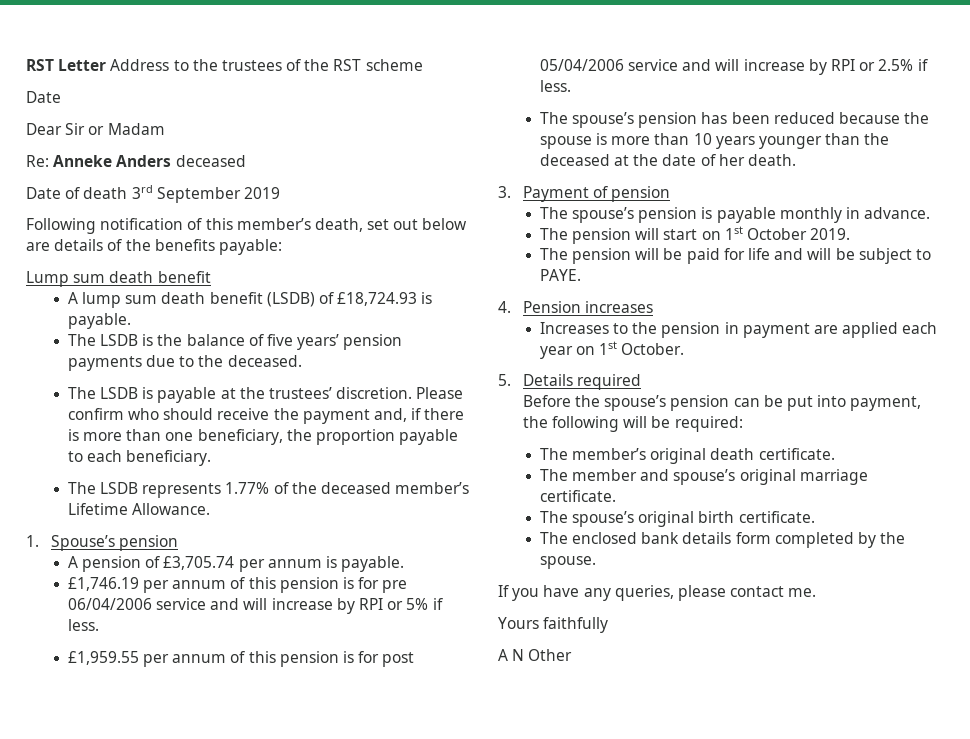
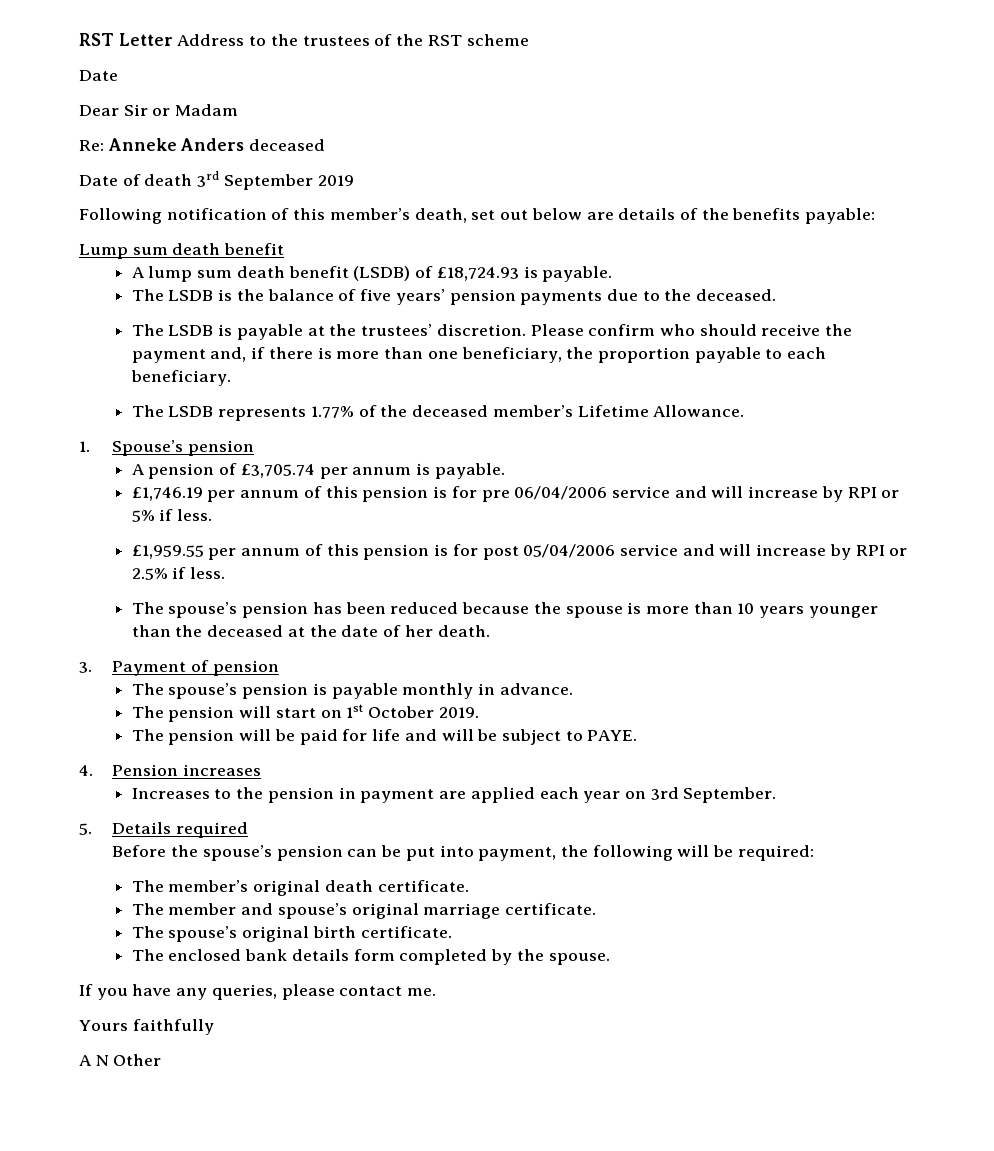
[599,341,685,355] 1st October. -> [650,787,777,803] 3rd September.

